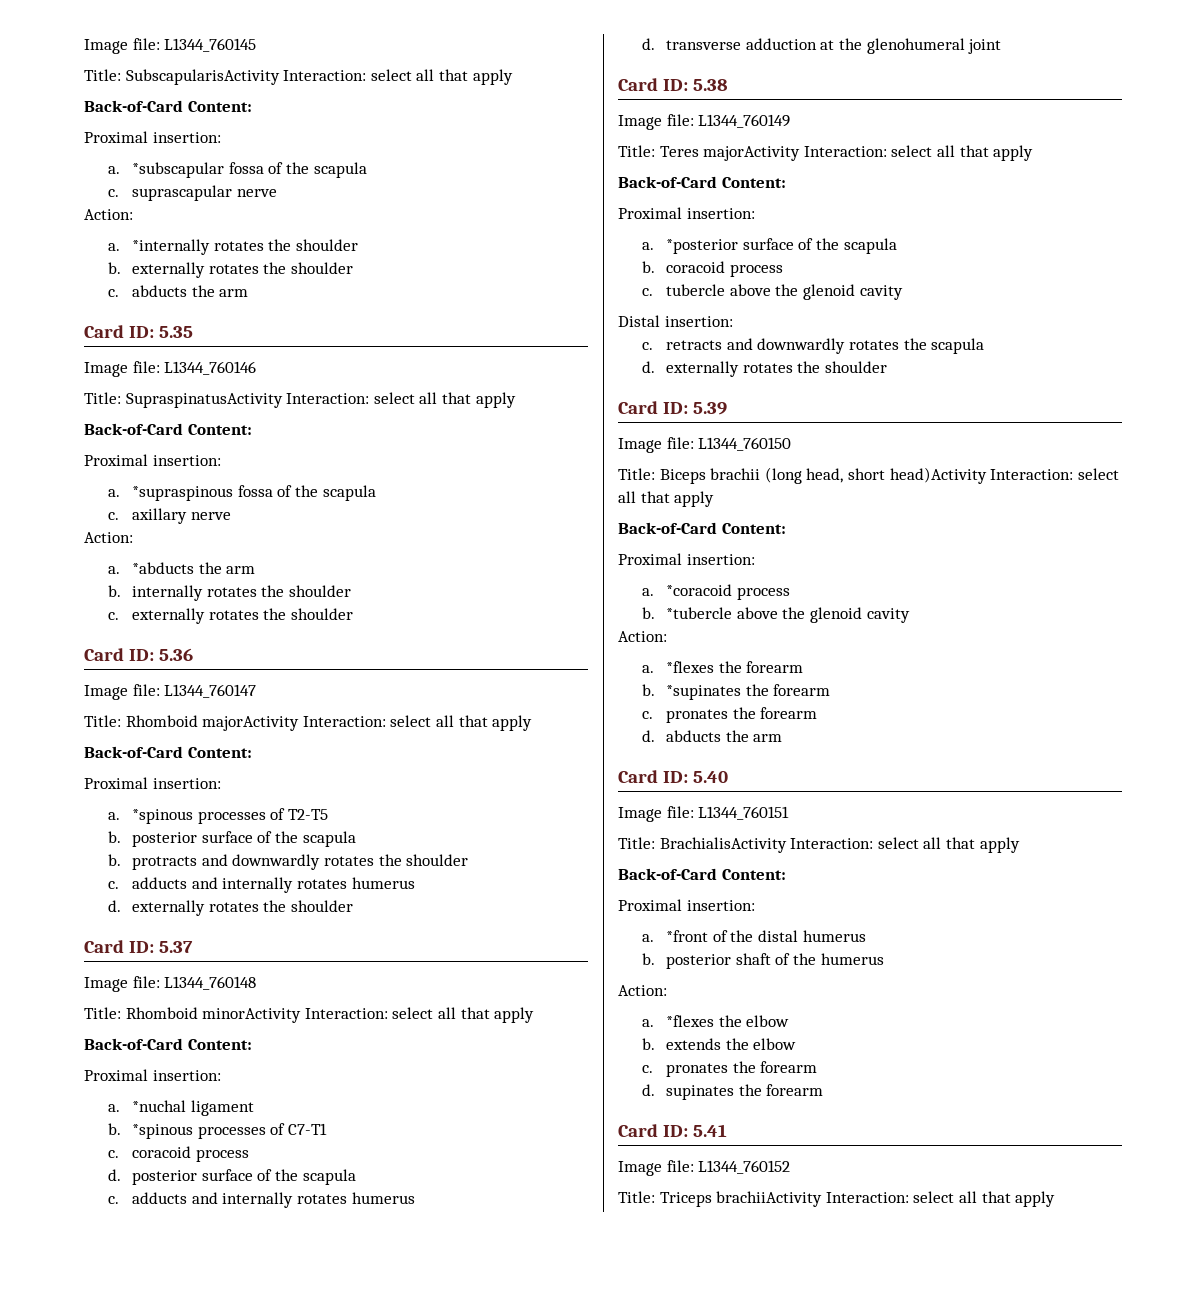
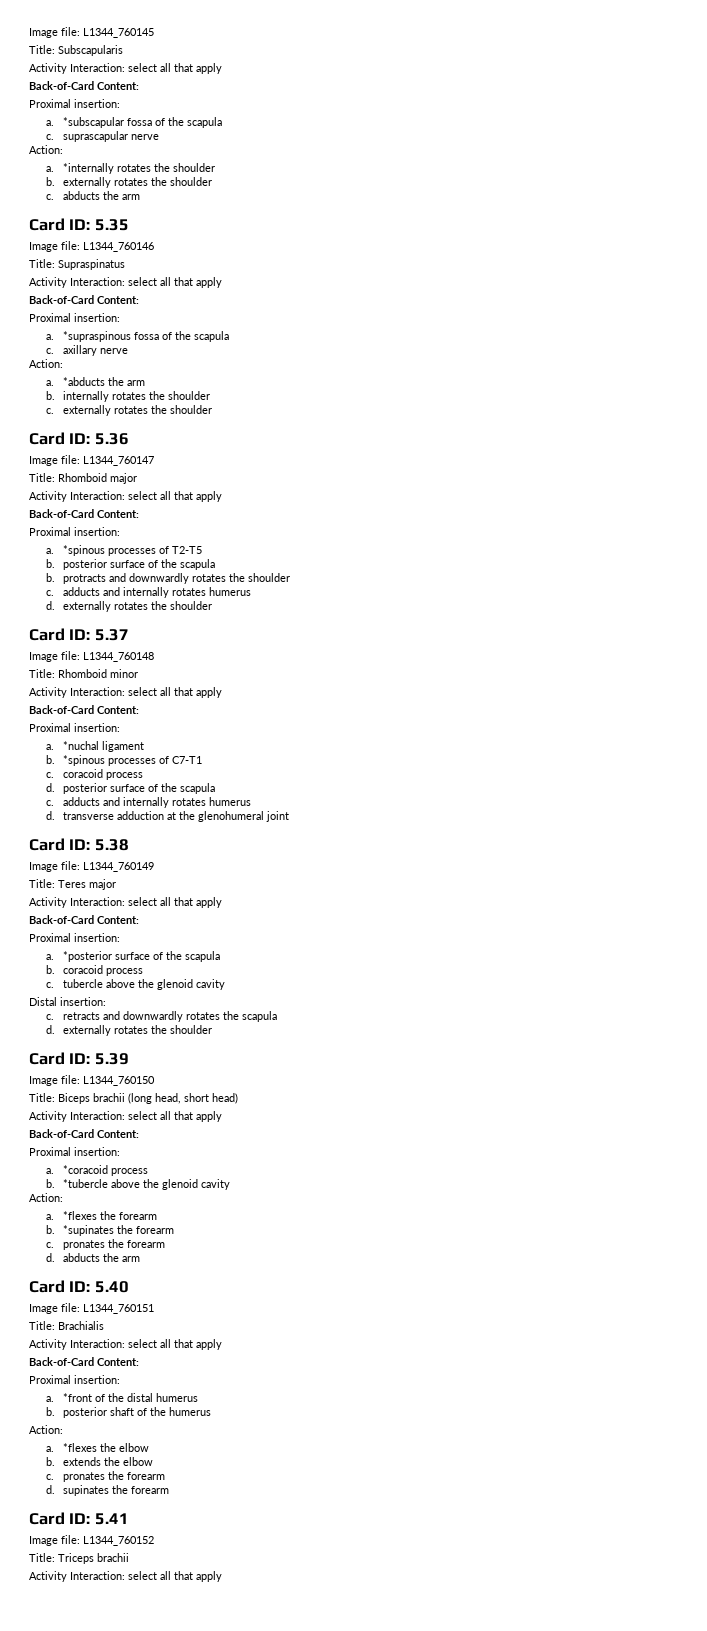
[125,69,280,85] SubscapularisActivity -> [58,45,123,56] [29,63,67,74] Subscapularis // Activity
[125,393,283,408] SupraspinatusActivity -> [58,259,125,270] [29,277,67,288] Supraspinatus // Activity
[202,716,300,731] majorActivity -> [110,473,137,484] [29,491,67,502] major // Activity
[202,1008,302,1023] minorActivity -> [110,669,138,678] [29,687,67,698] minor // Activity
[703,146,801,161] majorActivity -> [89,879,116,890] [29,897,67,908] major // Activity
[889,467,987,484] head)Activity -> [212,1093,238,1104] [29,1111,67,1122] head) // Activity
[659,837,787,853] BrachialisActivity -> [58,1321,104,1330] [29,1339,67,1350] Brachialis // Activity
[716,1191,823,1207] brachiiActivity -> [97,1553,129,1562] [29,1571,67,1582] brachii // Activity

